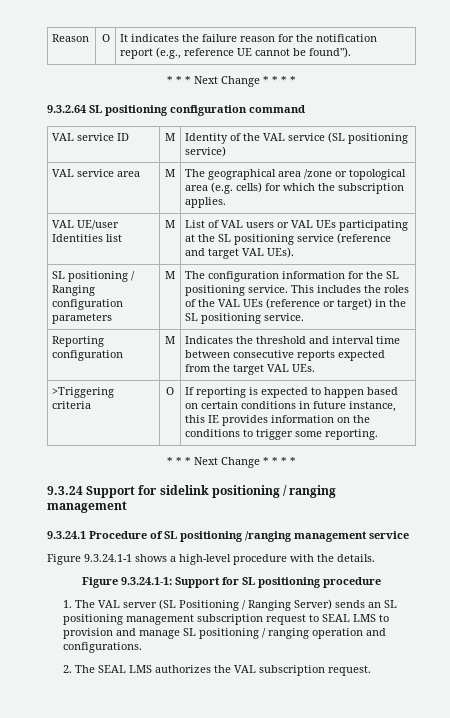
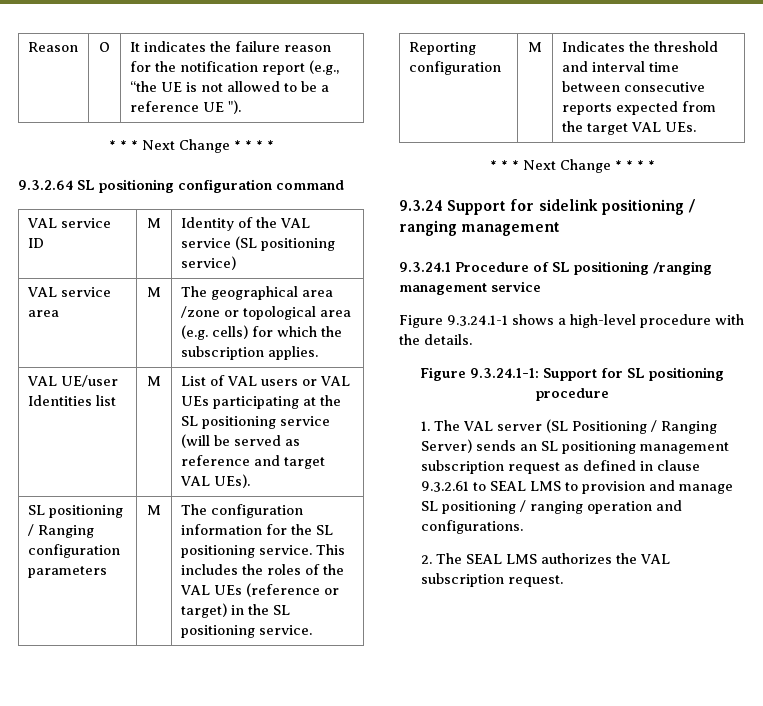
[184,47,352,58] reference UE cannot be found"). -> [129,81,329,92] [129,100,241,114] “the UE is not allowed to be a reference UE ").
[337,233,392,244] (reference -> [180,434,300,448] [180,455,250,466] (will be served as reference
[52,387,115,398] [52,401,92,409] [166,387,174,395] [185,387,399,398] [185,401,397,412] [185,415,371,426] [185,429,379,440] // >Triggering criteria | O | If reporting is expected to happen based on certain conditions in future instance, this IE provides information on the conditions to trigger some reporting. -> (696, 127) none
(306, 619) none -> [564,460,701,471] [421,481,470,492] as defined in clause 9.3.2.61

